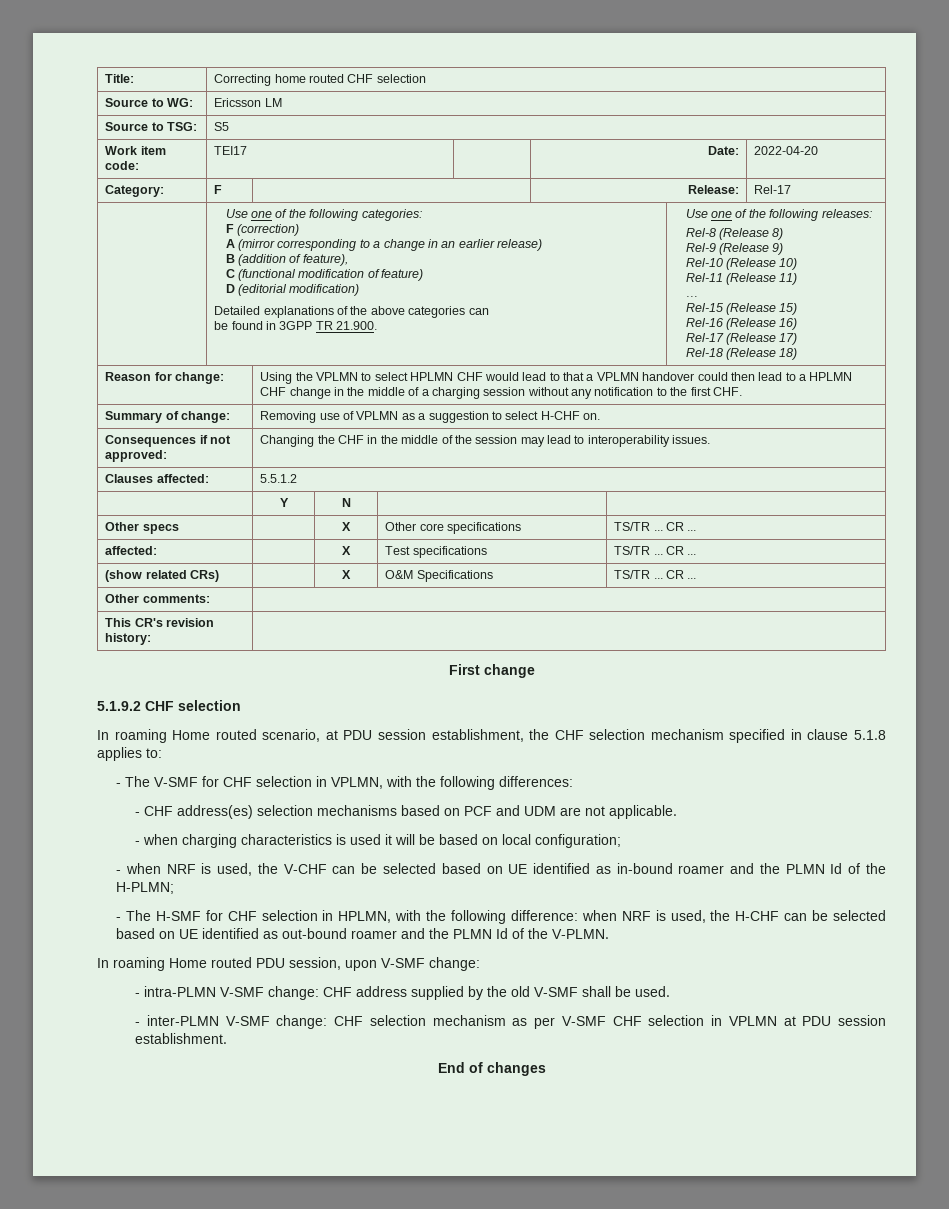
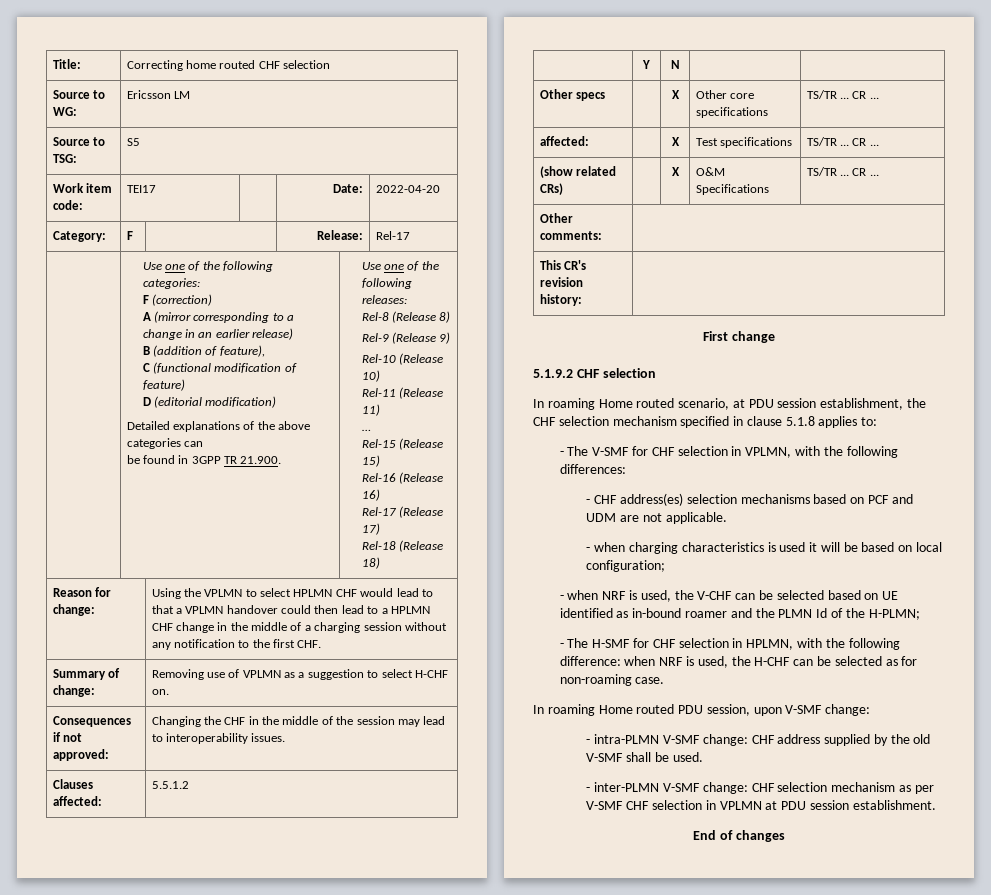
[116,928,610,939] based on UE identified as out-bound roamer and the PLMN Id of the V-PLMN. -> [885,656,918,666] [559,674,665,686] as for non-roaming case.

